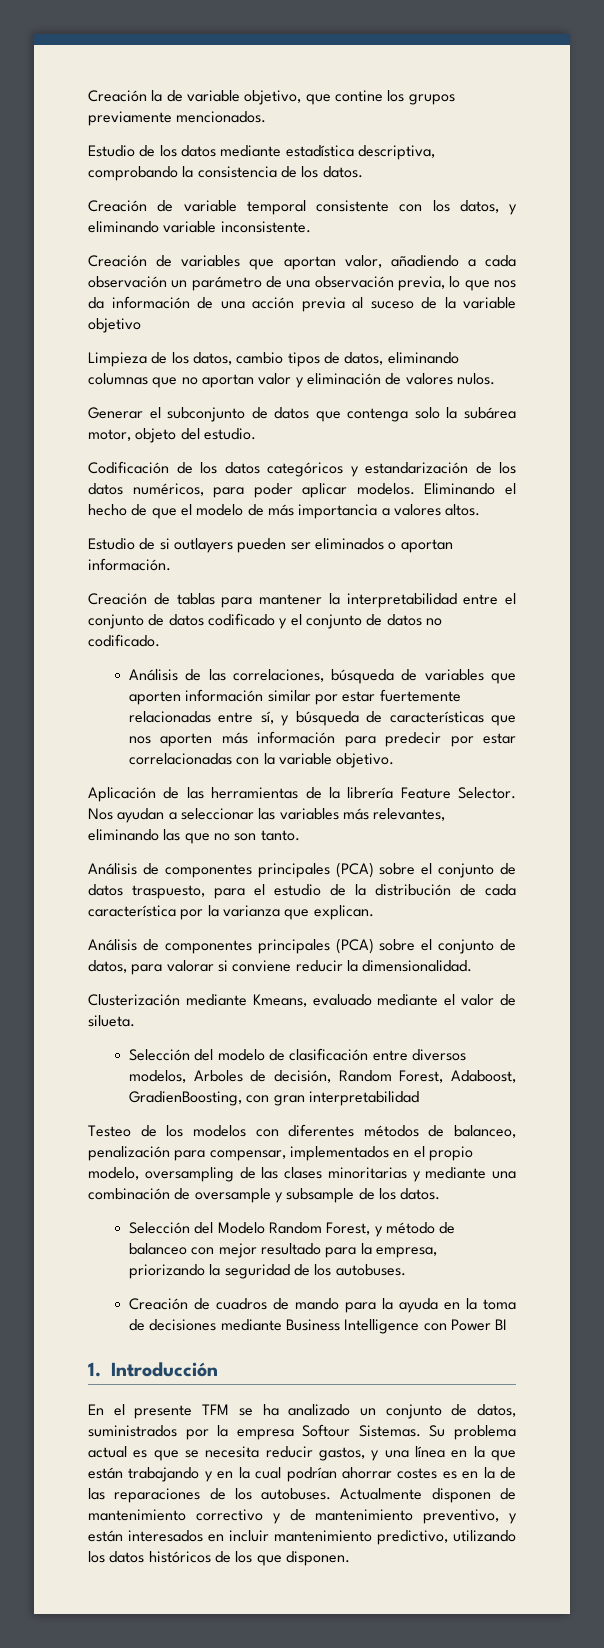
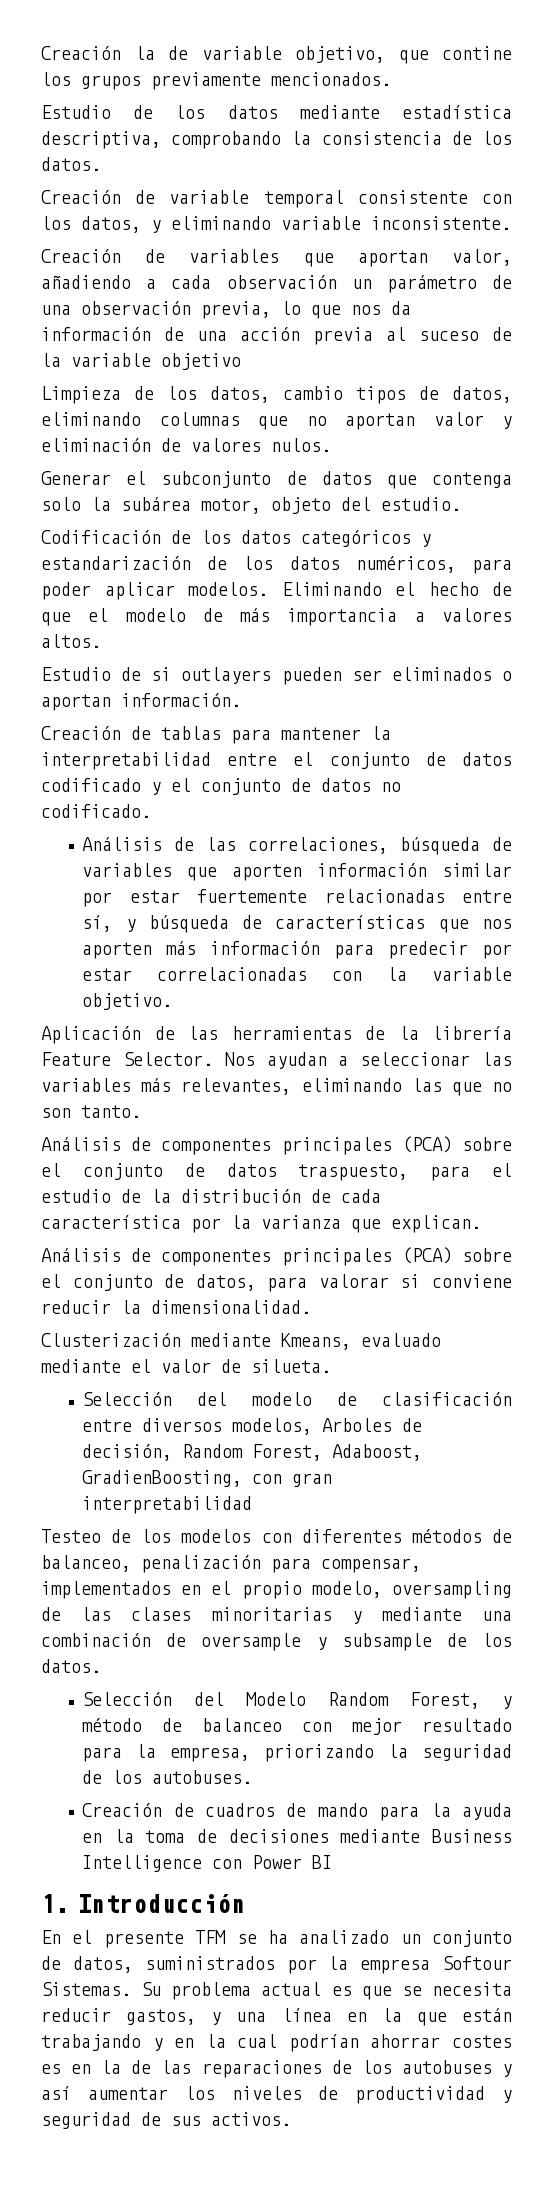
[261,1488,516,1503] [88,1509,517,1524] [88,1530,516,1545] [88,1551,350,1566] autobuses. Actualmente disponen de mantenimiento correctivo y de mantenimiento preventivo, y están interesados en incluir mantenimiento predictivo, utilizando los datos históricos de los que disponen. -> [401,2060,512,2077] [41,2086,512,2104] [41,2112,291,2129] autobuses y así aumentar los niveles de productividad y seguridad de sus activos.

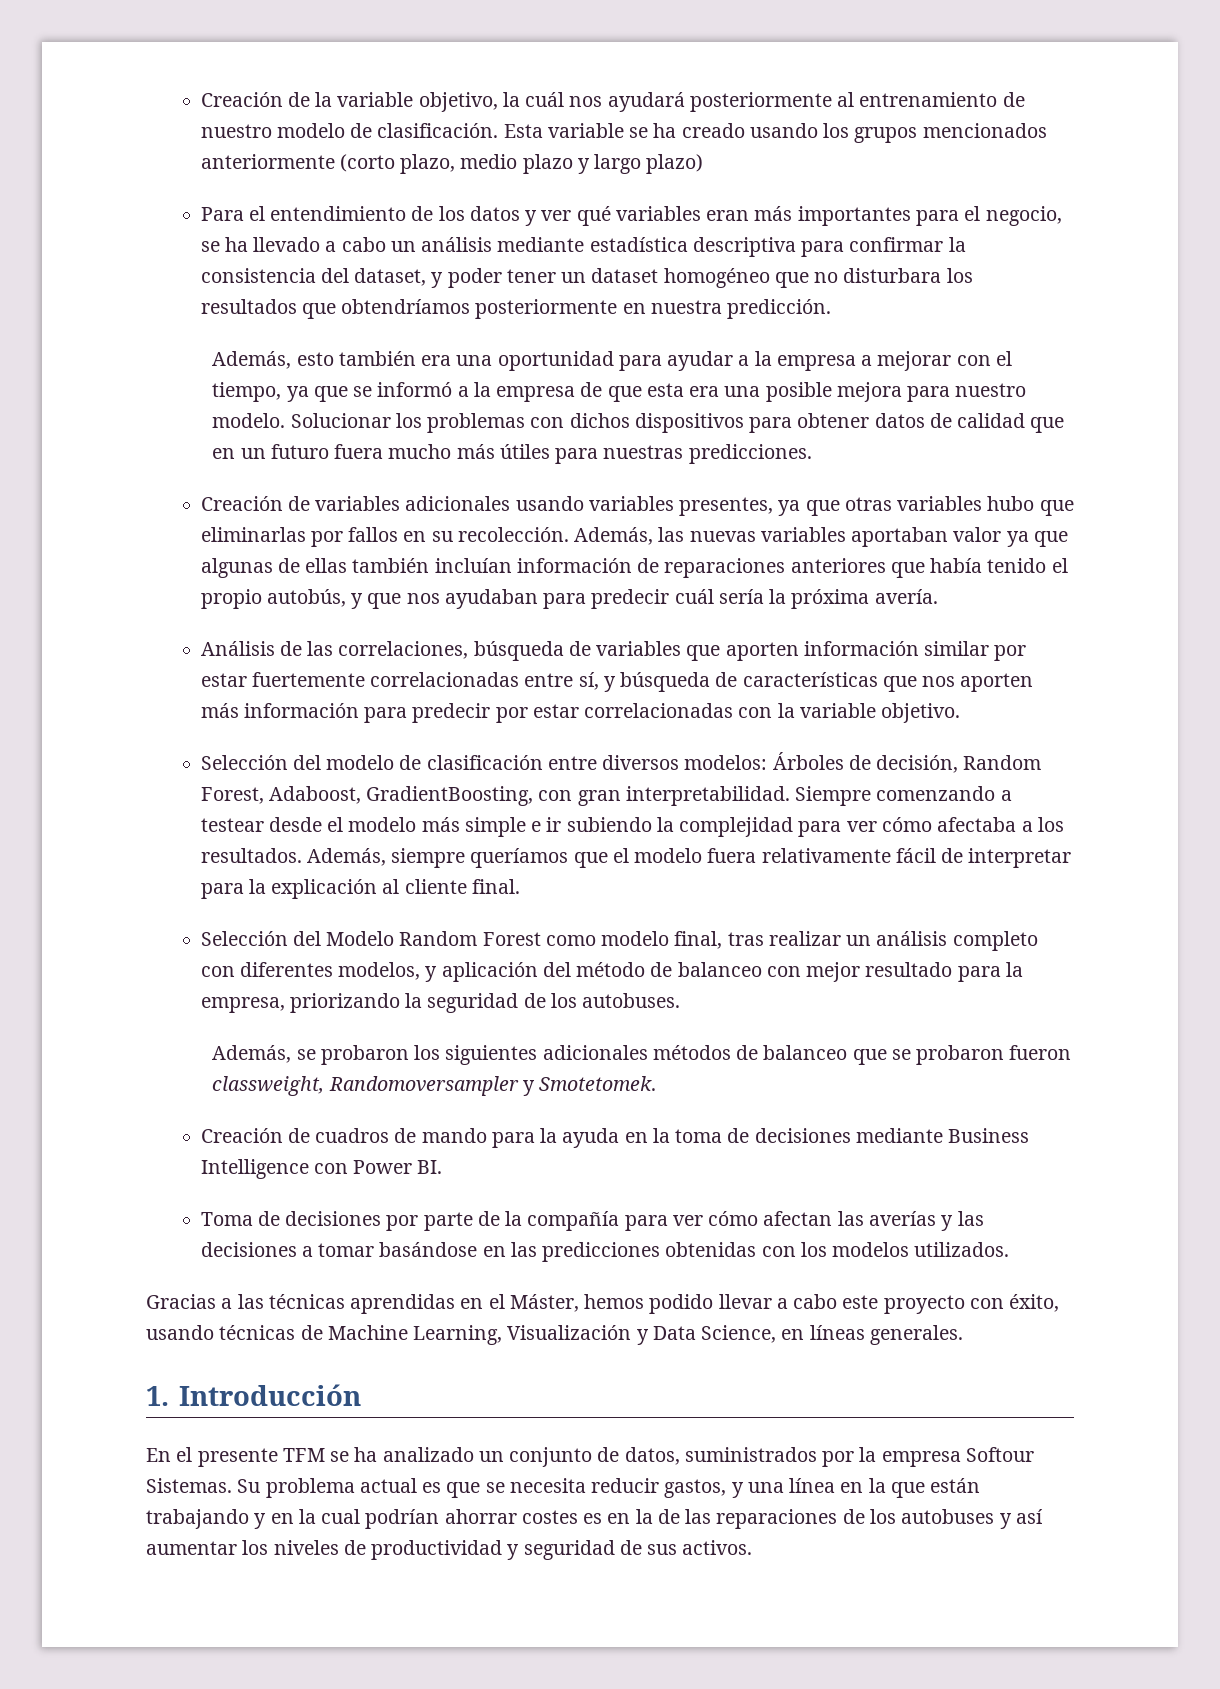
[41,46,512,64] [41,72,391,90] [41,105,512,119] [41,131,512,149] [41,157,101,171] [41,190,512,208] [41,216,511,233] [41,249,512,267] [41,275,512,293] [41,301,411,319] [41,327,512,345] [41,353,241,370] [41,386,512,404] [41,412,512,430] [41,438,331,452] [41,471,512,489] [41,497,461,514] [41,530,431,547] [41,556,512,574] [41,582,512,600] [41,608,512,626] [41,634,101,648] [41,667,512,685] [41,693,241,711] [41,726,391,744] [41,752,512,770] [41,778,401,795] [41,804,151,818] Creación la de variable objetivo, que contine los grupos previamente mencionados. // Estudio de los datos mediante estadística descriptiva, comprobando la consistencia de los datos. // Creación de variable temporal consistente con los datos, y eliminando variable inconsistente. // Creación de variables que aportan valor, añadiendo a cada observación un parámetro de una observación previa, lo que nos da información de una acción previa al suceso de la variable objetivo // Limpieza de los datos, cambio tipos de datos, eliminando columnas que no aportan valor y eliminación de valores nulos. // Generar el subconjunto de datos que contenga solo la subárea motor, objeto del estudio. // Codificación de los datos categóricos y estandarización de los datos numéricos, para poder aplicar modelos. Eliminando el hecho de que el modelo de más importancia a valores altos. // Estudio de si outlayers pueden ser eliminados o aportan información. // Creación de tablas para mantener la interpretabilidad entre el conjunto de datos codificado y el conjunto de datos no codificado. -> [200,92,1025,112] [200,123,1047,143] [200,154,704,174] [200,206,1062,226] [200,237,966,257] [200,268,973,288] [200,299,832,319] [212,351,1012,371] [212,382,1027,402] [212,413,1065,433] [212,444,812,464] [200,496,1074,516] [200,527,1069,547] [200,558,1068,578] [200,589,938,609] Creación de la variable objetivo, la cuál nos ayudará posteriormente al entrenamiento de nuestro modelo de clasificación. Esta variable se ha creado usando los grupos mencionados anteriormente (corto plazo, medio plazo y largo plazo) // Para el entendimiento de los datos y ver qué variables eran más importantes para el negocio, se ha llevado a cabo un análisis mediante estadística descriptiva para confirmar la consistencia del dataset, y poder tener un dataset homogéneo que no disturbara los resultados que obtendríamos posteriormente en nuestra predicción. // Además, esto también era una oportunidad para ayudar a la empresa a mejorar con el tiempo, ya que se informó a la empresa de que esta era una posible mejora para nuestro modelo. Solucionar los problemas con dichos dispositivos para obtener datos de calidad que en un futuro fuera mucho más útiles para nuestras predicciones. // Creación de variables adicionales usando variables presentes, ya que otras variables hubo que eliminarlas por fallos en su recolección. Además, las nuevas variables aportaban valor ya que algunas de ellas también incluían información de reparaciones anteriores que había tenido el propio autobús, y que nos ayudaban para predecir cuál sería la próxima avería.
[324,889,445,903] relacionadas -> [370,672,520,687] correlacionadas
[41,1026,512,1044] [41,1052,512,1069] [41,1078,512,1096] [41,1105,141,1118] [41,1136,512,1155] [41,1163,512,1181] [41,1189,381,1203] [41,1215,481,1233] [41,1247,512,1266] [41,1274,512,1292] [41,1300,311,1314] [41,1333,441,1350] [41,1359,331,1373] // Aplicación de las herramientas de la librería Feature Selector. Nos ayudan a seleccionar las variables más relevantes, eliminando las que no son tanto. // Análisis de componentes principales (PCA) sobre el conjunto de datos traspuesto, para el estudio de la distribución de cada característica por la varianza que explican. // Análisis de componentes principales (PCA) sobre el conjunto de datos, para valorar si conviene reducir la dimensionalidad. // Clusterización mediante Kmeans, evaluado mediante el valor de silueta. -> (961, 713) none
[232,1418,393,1435] modelos, Arboles -> [684,752,844,770] modelos: Árboles
[82,1470,243,1487] GradienBoosting, -> [366,786,534,806] GradientBoosting,
[82,1496,253,1514] [41,1529,512,1543] [41,1555,421,1573] [41,1581,512,1599] [41,1607,512,1624] [41,1633,513,1651] [41,1659,101,1673] [82,1692,512,1709] interpretabilidad // Testeo de los modelos con diferentes métodos de balanceo, penalización para compensar, implementados en el propio modelo, oversampling de las clases minoritarias y mediante una combinación de oversample y subsample de los datos. // Selección del Modelo Random Forest, y -> [625,786,1012,806] [200,817,1064,837] [200,848,1072,868] [200,879,520,899] [200,931,1038,951] [200,962,571,982] interpretabilidad. Siempre comenzando a testear desde el modelo más simple e ir subiendo la complejidad para ver cómo afectaba a los resultados. Además, siempre queríamos que el modelo fuera relativamente fácil de interpretar para la explicación al cliente final. // Selección del Modelo Random Forest como modelo final, tras realizar un análisis completo con diferentes modelos, y aplicación del
(253, 1777) none -> [212,1045,1072,1065] [212,1076,657,1096] // Además, se probaron los siguientes adicionales métodos de balanceo que se probaron fueron classweight, Randomoversampler y Smotetomek.
[312,1855,333,1869] BI -> [417,1160,443,1174] [200,1211,984,1231] [200,1242,1010,1262] [146,1294,1060,1314] [146,1325,963,1345] BI. // Toma de decisiones por parte de la compañía para ver cómo afectan las averías y las decisiones a tomar basándose en las predicciones obtenidas con los modelos utilizados. // Gracias a las técnicas aprendidas en el Máster, hemos podido llevar a cabo este proyecto con éxito, usando técnicas de Machine Learning, Visualización y Data Science, en líneas generales.

